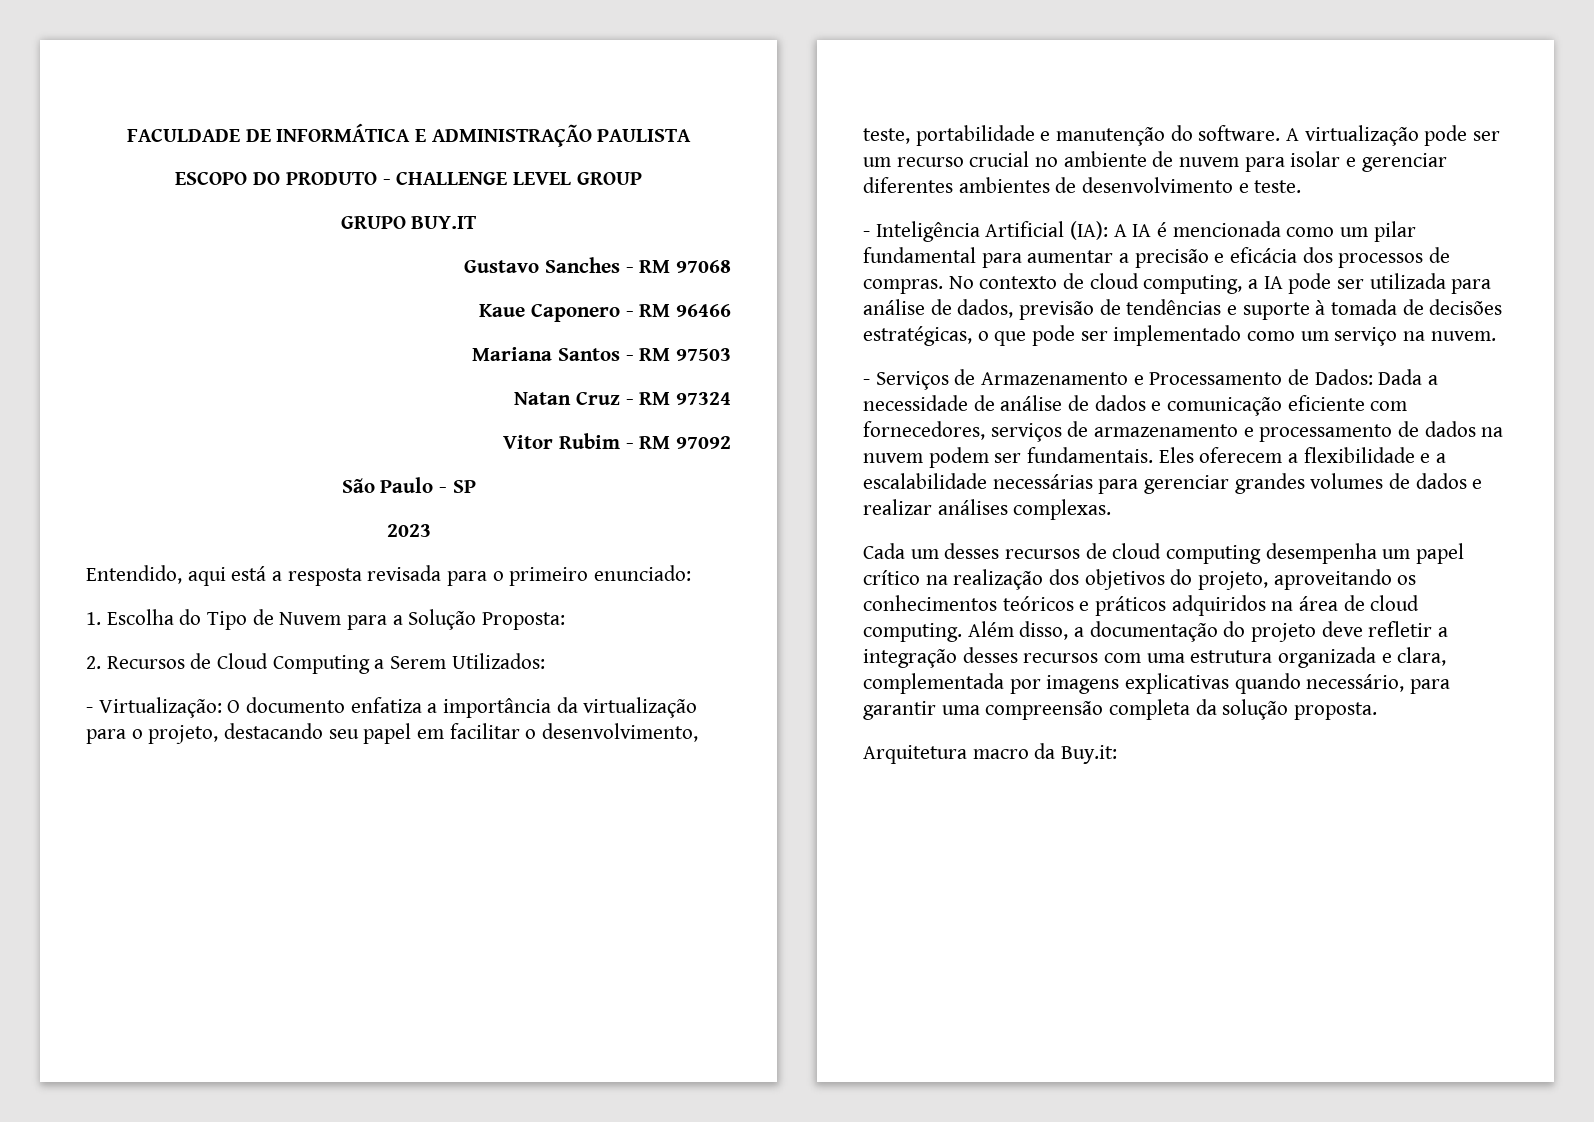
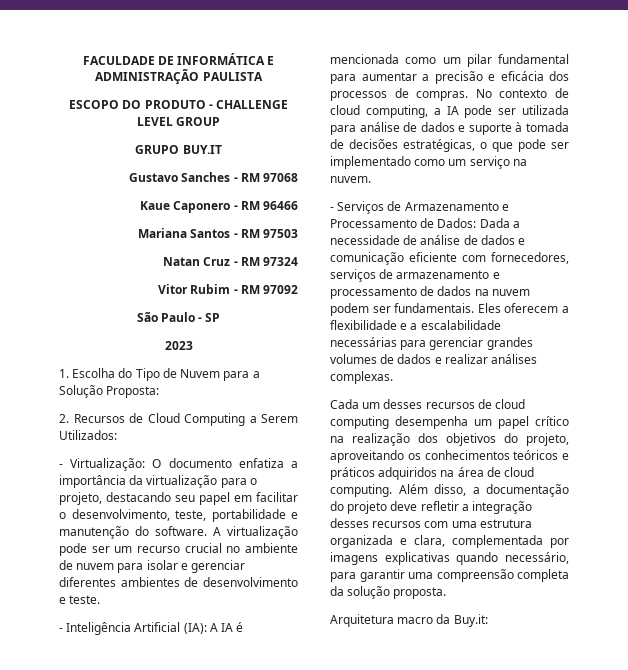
[86,565,692,586] // Entendido, aqui está a resposta revisada para o primeiro enunciado: -> (193, 345) none
[957,299,1222,320] dados, previsão de tendências -> [420,122,455,132] dados

